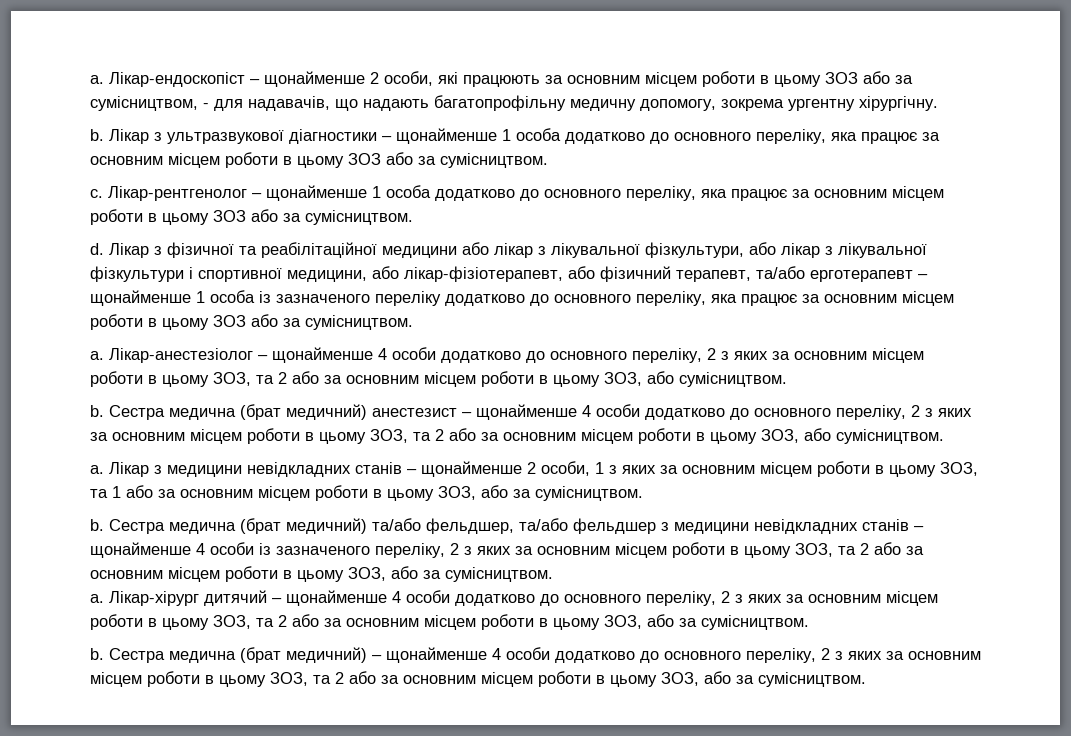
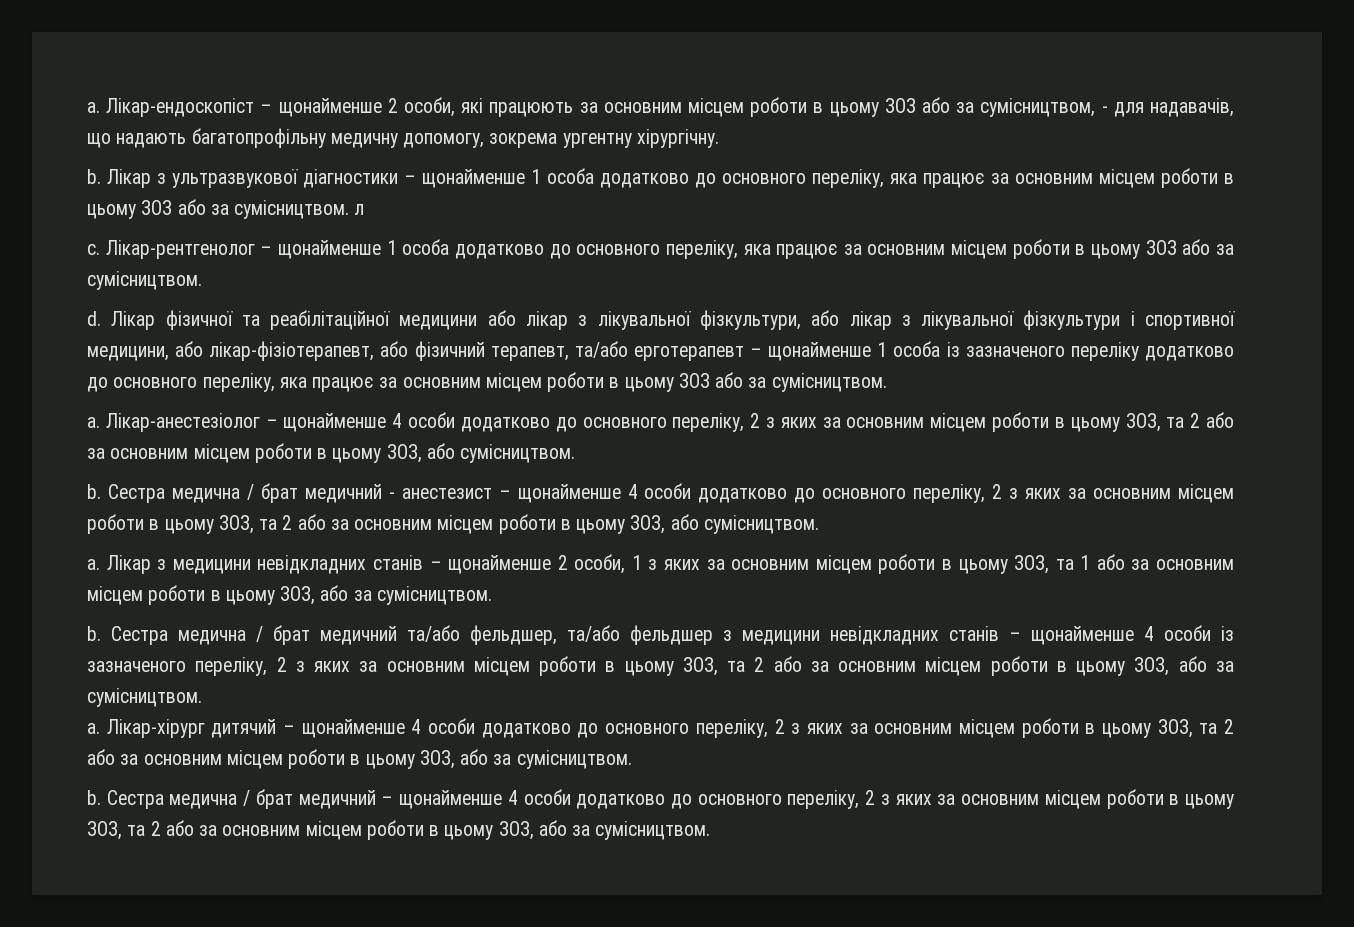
(548, 160) none -> [354,204,365,215] л
[154,246,162,255] з -> (156, 320) none
[240,404,367,420] (брат медичний) -> [246,483,395,503] / брат медичний -
[240,518,367,534] (брат медичний) -> [256,625,397,645] / брат медичний
[240,647,367,663] (брат медичний) -> [243,789,376,809] / брат медичний

